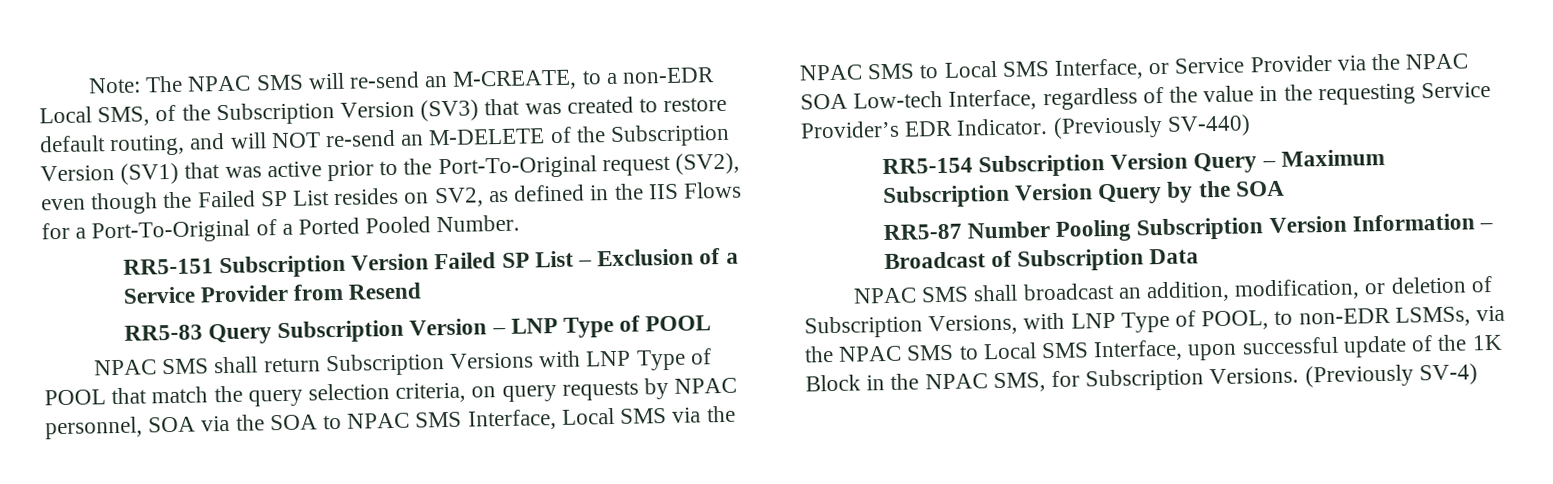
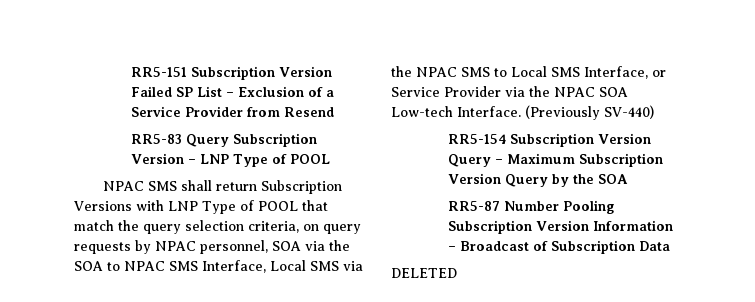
[87,67,716,94] [39,96,728,127] [39,123,731,157] [40,152,741,185] [41,181,742,215] [41,214,521,244] Note: The NPAC SMS will re-send an M-CREATE, to a non-EDR Local SMS, of the Subscription Version (SV3) that was created to restore default routing, and will NOT re-send an M-DELETE of the Subscription Version (SV1) that was active prior to the Port-To-Original request (SV2), even though the Failed SP List resides on SV2, as defined in the IIS Flows for a Port-To-Original of a Ported Pooled Number. // -> (130, 72) none
[948,82,1492,111] [800,118,1049,139] Interface, regardless of the value in the requesting Service Provider’s EDR Indicator. -> [457,106,521,117] Interface.
[852,276,1493,304] [804,305,1506,339] [804,334,1503,363] [805,363,1478,393] NPAC SMS shall broadcast an addition, modification, or deletion of Subscription Versions, with LNP Type of POOL, to non-EDR LSMSs, via the NPAC SMS to Local SMS Interface, upon successful update of the 1K Block in the NPAC SMS, for Subscription Versions. (Previously SV-4) -> [391,268,457,278] DELETED

